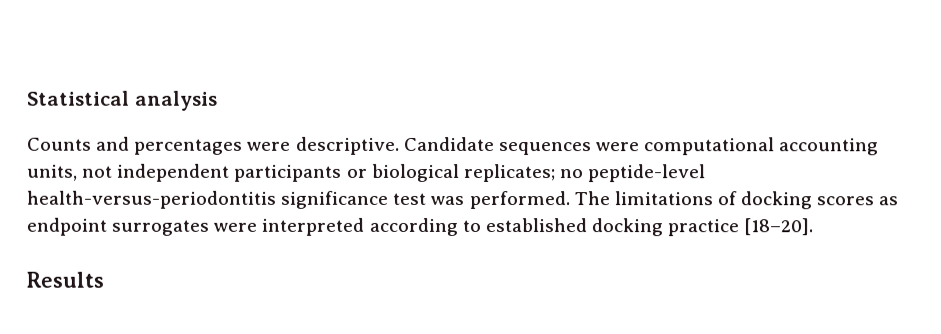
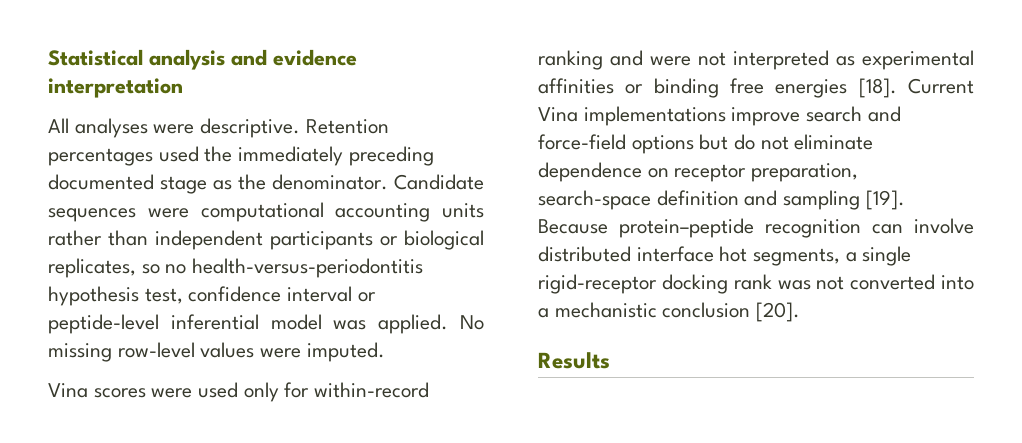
[27,136,400,155] // Counts and percentages were descriptive. -> [231,49,357,66] [48,78,183,98] [48,118,389,138] [48,146,434,166] [48,174,388,194] and evidence interpretation // All analyses were descriptive. Retention percentages used the immediately preceding documented stage as the denominator.
[26,164,114,181] units, not -> [442,203,484,218] [48,230,148,246] units rather than
[462,163,707,183] [26,190,899,210] [26,217,814,237] replicates; no peptide-level health-versus-periodontitis significance test was performed. The limitations of docking scores as endpoint surrogates were interpreted according to established docking practice [18–20]. -> [48,258,424,278] [48,286,376,306] [48,314,485,334] [48,342,385,362] [48,382,430,402] [538,50,974,70] [538,78,974,98] [538,106,901,126] [538,134,874,154] [538,162,859,182] [538,190,905,210] [538,218,974,238] [538,246,912,266] [538,274,974,294] [538,302,801,322] replicates, so no health-versus-periodontitis hypothesis test, confidence interval or peptide-level inferential model was applied. No missing row-level values were imputed. // Vina scores were used only for within-record ranking and were not interpreted as experimental affinities or binding free energies [18]. Current Vina implementations improve search and force-field options but do not eliminate dependence on receptor preparation, search-space definition and sampling [19]. Because protein–peptide recognition can involve distributed interface hot segments, a single rigid-receptor docking rank was not converted into a mechanistic conclusion [20].

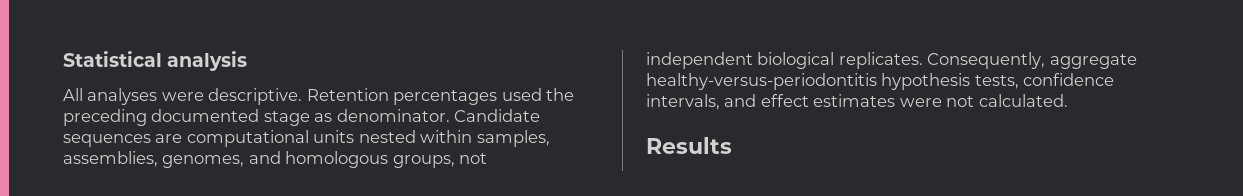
[231,49,357,66] [48,78,183,98] and evidence interpretation -> (248, 61) none
[238,146,344,166] immediately -> (575, 94) none
[238,174,266,190] the -> (333, 117) none
[147,202,484,222] [48,230,484,250] [48,258,424,278] [48,286,376,306] [48,314,485,334] [48,342,385,362] [48,382,430,402] [538,50,974,70] [538,78,974,98] [538,106,901,126] [538,134,874,154] [538,162,859,182] [538,190,905,210] [538,218,974,238] [538,246,912,266] [538,274,974,294] [538,302,801,322] were computational accounting units rather than independent participants or biological replicates, so no health-versus-periodontitis hypothesis test, confidence interval or peptide-level inferential model was applied. No missing row-level values were imputed. // Vina scores were used only for within-record ranking and were not interpreted as experimental affinities or binding free energies [18]. Current Vina implementations improve search and force-field options but do not eliminate dependence on receptor preparation, search-space definition and sampling [19]. Because protein–peptide recognition can involve distributed interface hot segments, a single rigid-receptor docking rank was not converted into a mechanistic conclusion [20]. -> [155,130,550,147] [63,151,488,168] [646,52,1137,69] [646,73,1115,90] [646,94,1068,110] are computational units nested within samples, assemblies, genomes, and homologous groups, not independent biological replicates. Consequently, aggregate healthy-versus-periodontitis hypothesis tests, confidence intervals, and effect estimates were not calculated.

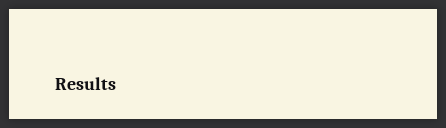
[63,51,248,71] [63,88,575,105] [63,109,541,126] [63,130,550,147] [63,151,488,168] [646,52,1137,69] [646,73,1115,90] [646,94,1068,110] Statistical analysis // All analyses were descriptive. Retention percentages used the preceding documented stage as denominator. Candidate sequences are computational units nested within samples, assemblies, genomes, and homologous groups, not independent biological replicates. Consequently, aggregate healthy-versus-periodontitis hypothesis tests, confidence intervals, and effect estimates were not calculated. // -> (55, 83) none

